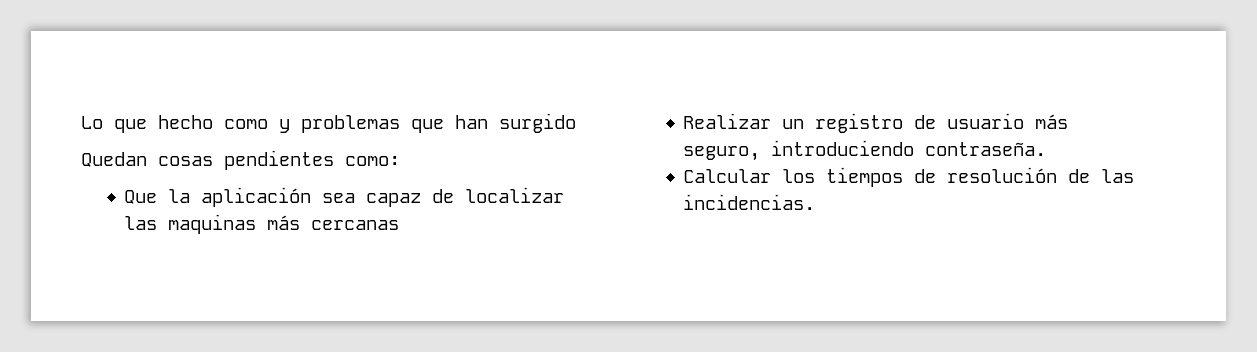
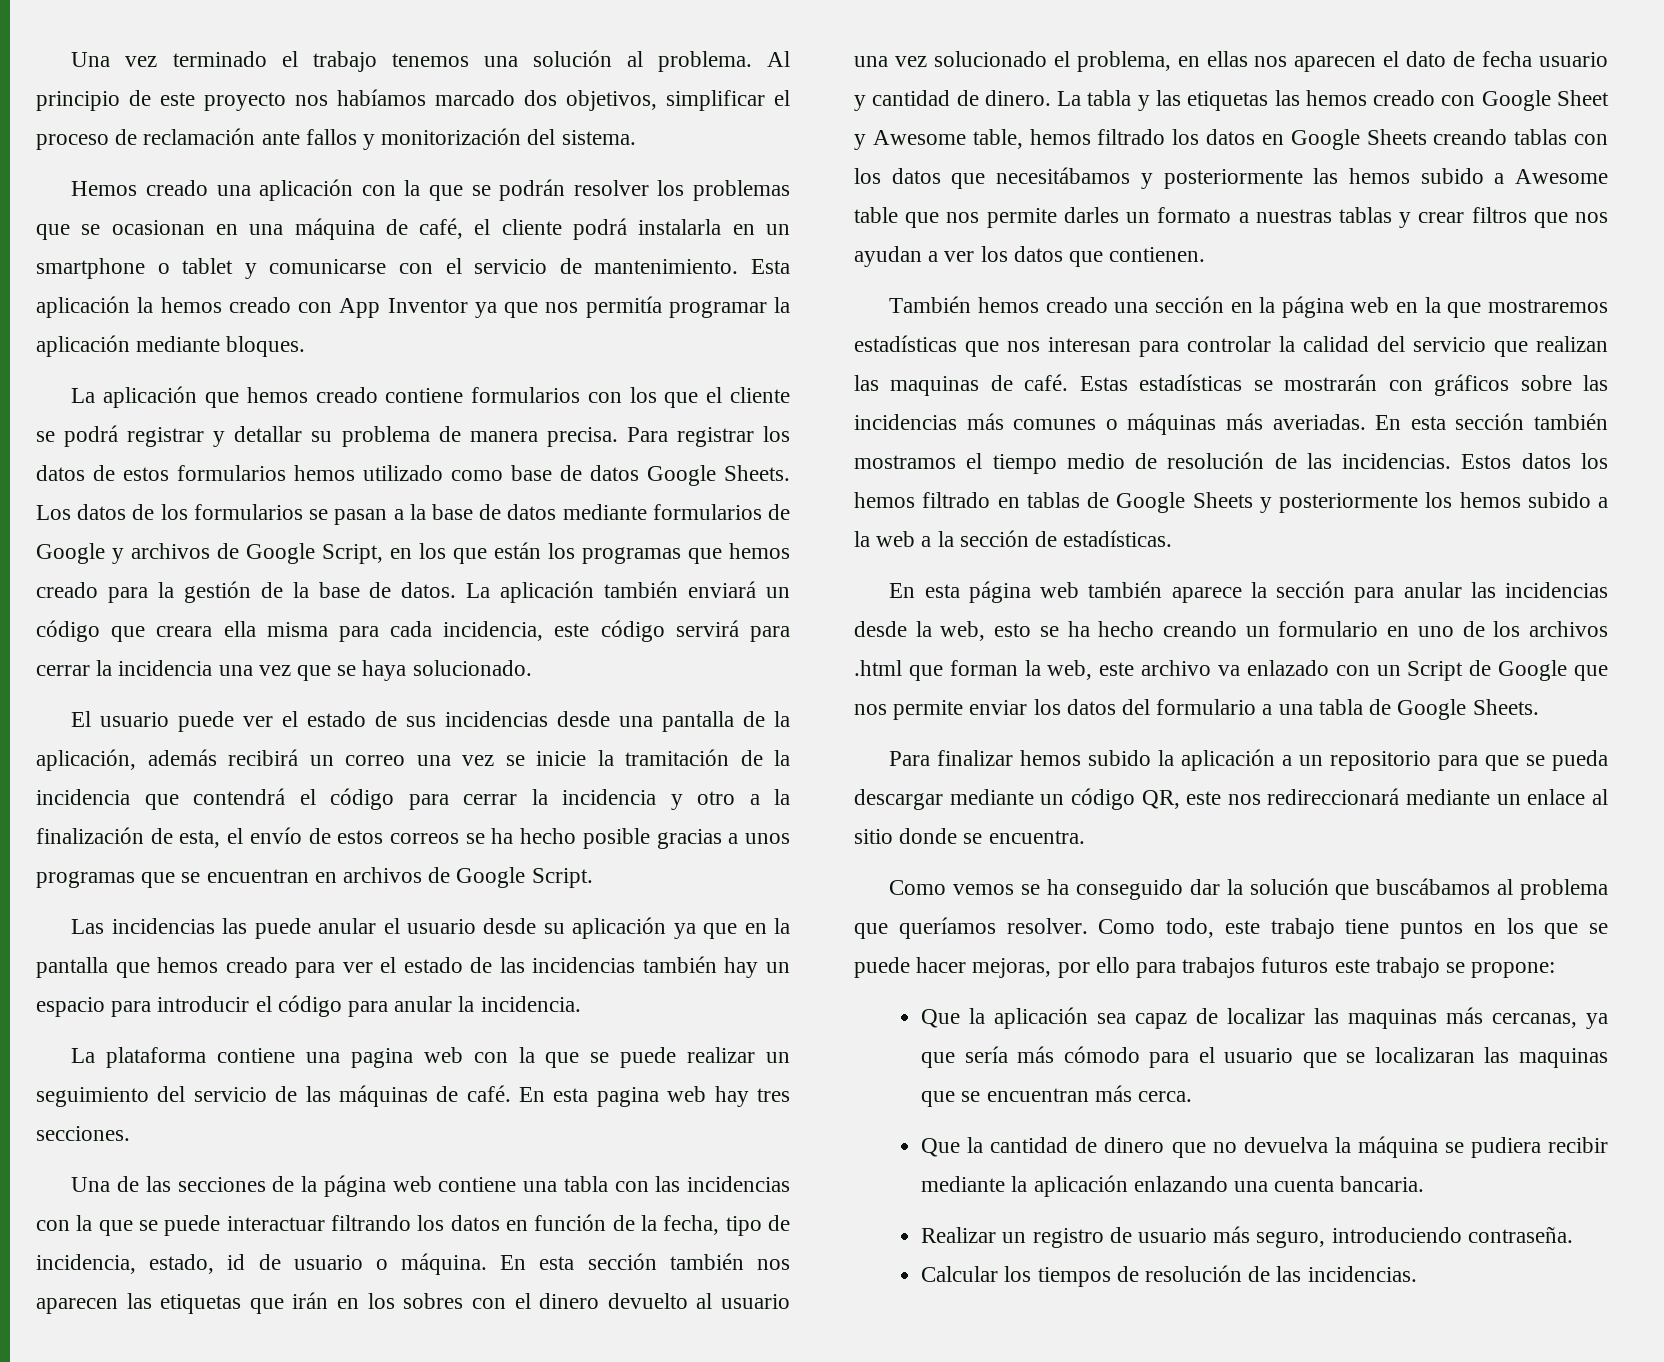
[81,113,576,133] [81,150,400,170] Lo que hecho como y problemas que han surgido // Quedan cosas pendientes como: -> [71,50,790,72] [36,89,790,111] [36,128,636,150] [71,179,790,201] [36,218,790,240] [36,258,791,279] [36,296,790,318] [36,335,306,357] [71,386,790,408] [36,425,790,447] [36,465,790,486] [36,504,790,525] [36,542,790,564] [36,581,790,603] [36,620,790,642] [36,660,532,681] [71,711,790,732] [36,749,790,771] [36,788,790,810] [36,827,790,849] [36,867,593,888] [71,917,790,939] [36,956,791,978] [36,995,581,1017] [71,1047,791,1068] [36,1085,790,1107] [36,1126,130,1141] [71,1175,790,1197] [36,1214,791,1236] [36,1253,790,1275] [36,1292,791,1314] [854,51,1608,72] [854,90,1609,111] [854,129,1608,150] [854,167,1608,189] [854,207,1608,228] [854,246,1206,267] [889,296,1608,318] [854,335,1608,357] [854,374,1608,396] [854,413,1608,435] [854,452,1608,474] [854,492,1608,513] [854,530,1173,547] [889,581,1608,603] [854,621,1608,641] [854,660,1608,681] [854,699,1539,720] [889,749,1608,771] [854,788,1608,810] [854,828,1085,844] [889,878,1608,900] [854,917,1608,939] [854,957,1556,978] Una vez terminado el trabajo tenemos una solución al problema. Al principio de este proyecto nos habíamos marcado dos objetivos, simplificar el proceso de reclamación ante fallos y monitorización del sistema. // Hemos creado una aplicación con la que se podrán resolver los problemas que se ocasionan en una máquina de café, el cliente podrá instalarla en un smartphone o tablet y comunicarse con el servicio de mantenimiento. Esta aplicación la hemos creado con App Inventor ya que nos permitía programar la aplicación mediante bloques. // La aplicación que hemos creado contiene formularios con los que el cliente se podrá registrar y detallar su problema de manera precisa. Para registrar los datos de estos formularios hemos utilizado como base de datos Google Sheets. Los datos de los formularios se pasan a la base de datos mediante formularios de Google y archivos de Google Script, en los que están los programas que hemos creado para la gestión de la base de datos. La aplicación también enviará un código que creara ella misma para cada incidencia, este código servirá para cerrar la incidencia una vez que se haya solucionado. // El usuario puede ver el estado de sus incidencias desde una pantalla de la aplicación, además recibirá un correo una vez se inicie la tramitación de la incidencia que contendrá el código para cerrar la incidencia y otro a la finalización de esta, el envío de estos correos se ha hecho posible gracias a unos programas que se encuentran en archivos de Google Script. // Las incidencias las puede anular el usuario desde su aplicación ya que en la pantalla que hemos creado para ver el estado de las incidencias también hay un espacio para introducir el código para anular la incidencia. // La plataforma contiene una pagina web con la que se puede realizar un seguimiento del servicio de las máquinas de café. En esta pagina web hay tres secciones. // Una de las secciones de la página web contiene una tabla con las incidencias con la que se puede interactuar filtrando los datos en función de la fecha, tipo de incidencia, estado, id de usuario o máquina. En esta sección también nos aparecen las etiquetas que irán en los sobres con el dinero devuelto al usuario una vez solucionado el problema, en ellas nos aparecen el dato de fecha usuario y cantidad de dinero. La tabla y las etiquetas las hemos creado con Google Sheet y Awesome table, hemos filtrado los datos en Google Sheets creando tablas con los datos que necesitábamos y posteriormente las hemos subido a Awesome table que nos permite darles un formato a nuestras tablas y crear filtros que nos ayudan a ver los datos que contienen. // También hemos creado una sección en la página web en la que mostraremos estadísticas que nos interesan para controlar la calidad del servicio que realizan las maquinas de café. Estas estadísticas se mostrarán con gráficos sobre las incidencias más comunes o máquinas más averiadas. En esta sección también mostramos el tiempo medio de resolución de las incidencias. Estos datos los hemos filtrado en tablas de Google Sheets y posteriormente los hemos subido a la web a la sección de estadísticas. // En esta página web también aparece la sección para anular las incidencias desde la web, esto se ha hecho creando un formulario en uno de los archivos .html que forman la web, este archivo va enlazado con un Script de Google que nos permite enviar los datos del formulario a una tabla de Google Sheets. // Para finalizar hemos subido la aplicación a un repositorio para que se pueda descargar mediante un código QR, este nos redireccionará mediante un enlace al sitio donde se encuentra. // Como vemos se ha conseguido dar la solución que buscábamos al problema que queríamos resolver. Como todo, este trabajo tiene puntos en los que se puede hacer mejoras, por ello para trabajos futuros este trabajo se propone:
[311,220,400,230] cercanas -> [1492,1013,1608,1029] [921,1046,1608,1068] [921,1085,1193,1107] [921,1136,1608,1158] [921,1175,1425,1197] cercanas, ya que sería más cómodo para el usuario que se localizaran las maquinas que se encuentran más cerca. // Que la cantidad de dinero que no devuelva la máquina se pudiera recibir mediante la aplicación enlazando una cuenta bancaria.

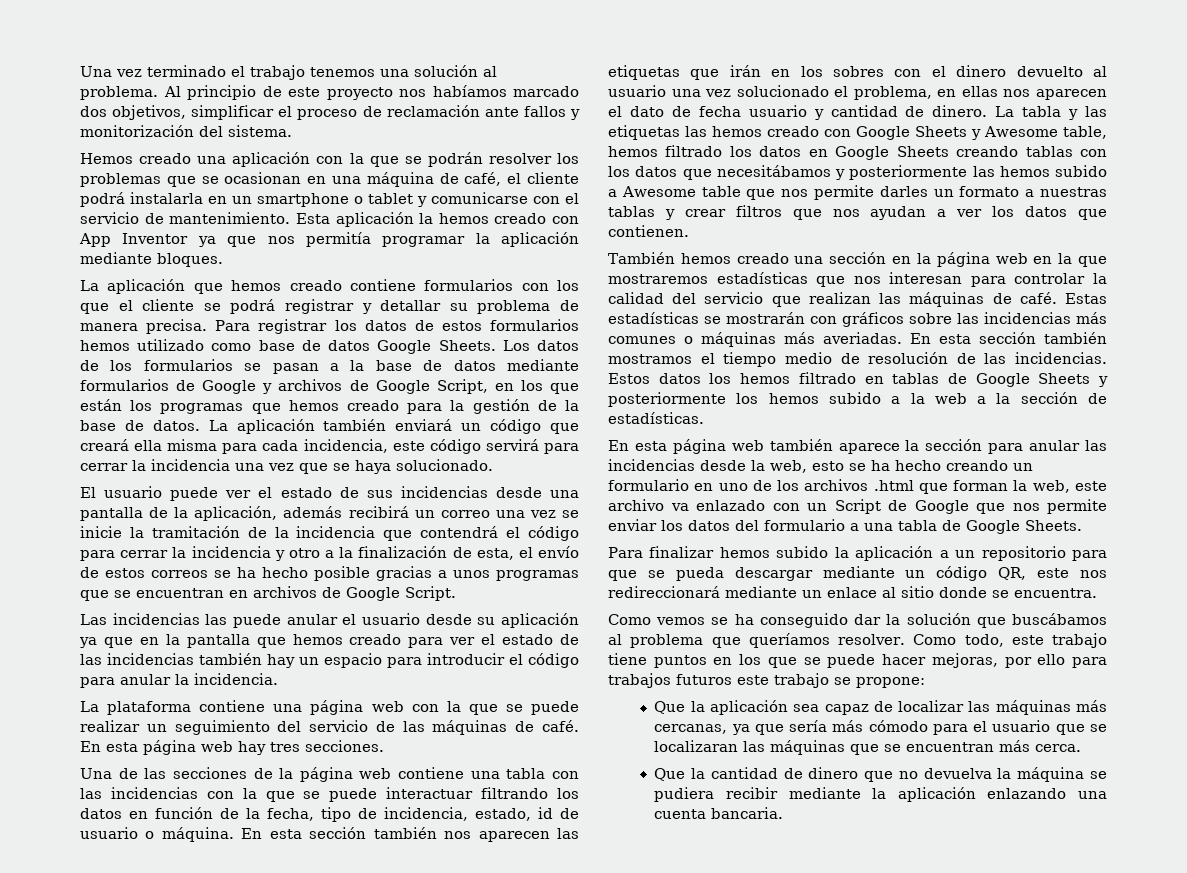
[156,626,213,637] creara -> [80,439,129,451] creará
[350,1048,413,1068] pagina -> [310,700,364,715] página
[596,1087,659,1107] pagina -> [143,740,196,755] página
[1557,90,1609,106] Sheet -> [915,126,967,137] Sheets
[890,376,980,396] maquinas -> [909,292,985,307] máquinas
[1348,1009,1438,1029] maquinas -> [995,700,1071,715] máquinas
[1519,1048,1608,1068] maquinas -> [770,740,846,755] máquinas
[921,1226,1573,1248] [921,1265,1417,1287] // Realizar un registro de usuario más seguro, introduciendo contraseña. // Calcular los tiempos de resolución de las incidencias. -> (784, 813) none

